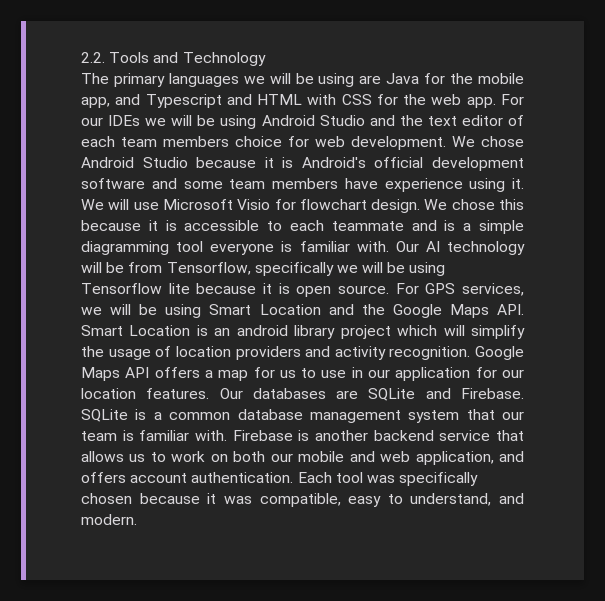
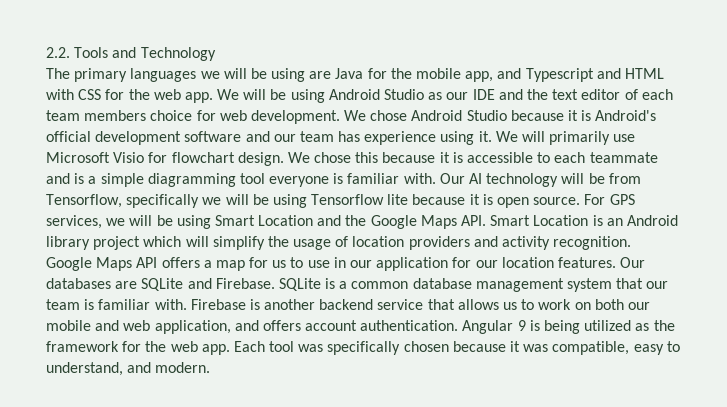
[500,94,524,105] [81,115,167,126] For our IDEs we -> [217,89,240,100] We
(365, 120) none -> [428,89,495,100] as our IDE
[183,178,378,189] some team members have -> [273,131,361,142] our team has
(130, 204) none -> [549,131,611,145] primarily
[236,325,288,336] android -> [626,215,678,226] Android
(294, 477) none -> [462,320,675,334] [46,341,230,355] Angular 9 is being utilized as the framework for the web app.

